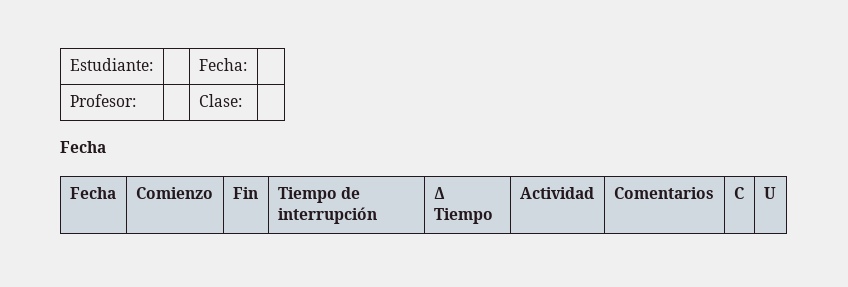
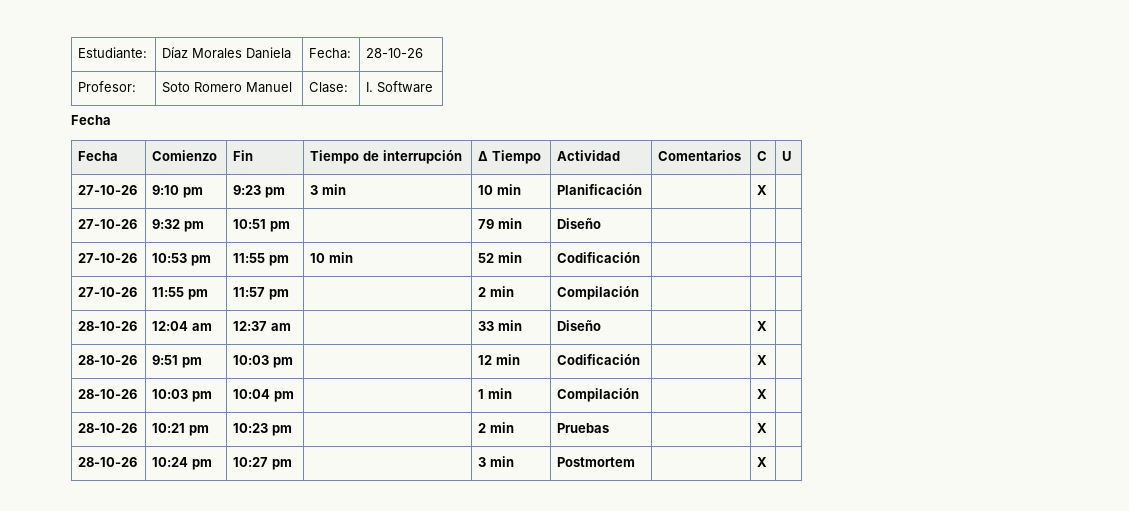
(153, 64) none -> [162,47,292,59] Díaz Morales Daniela
(247, 64) none -> [366,48,424,58] 28-10-26
(136, 100) none -> [162,82,293,93] Soto Romero Manuel
(242, 100) none -> [366,81,434,93] I. Software
(776, 193) none -> [78,185,138,195] [152,185,204,198] [233,185,286,198] [310,184,347,195] [478,184,522,195] [557,184,643,195] [757,185,768,195] [78,219,138,229] [152,219,205,232] [233,219,291,232] [478,218,523,229] [557,218,602,229] [78,253,138,263] [152,253,212,266] [233,253,290,266] [310,252,354,263] [478,252,523,263] [557,252,641,263] [78,287,138,297] [152,287,209,300] [233,287,290,300] [478,286,515,297] [557,286,640,300] [78,321,138,331] [152,321,213,331] [233,321,292,331] [478,320,523,331] [557,320,602,331] [757,321,768,331] [78,355,138,365] [152,355,203,368] [233,355,294,368] [478,354,521,365] [557,354,641,365] [757,355,768,365] [78,389,138,399] [152,389,213,402] [233,389,295,402] [478,388,513,399] [557,388,640,402] [757,389,768,399] [78,423,138,433] [152,423,210,436] [233,423,293,436] [478,422,515,433] [557,423,610,433] [757,423,768,433] [78,457,138,467] [152,457,213,470] [233,457,293,470] [478,456,515,467] [557,457,636,467] [757,457,768,467] // 27-10-26 | 9:10 pm | 9:23 pm | 3 min | 10 min | Planificación | | X | // 27-10-26 | 9:32 pm | 10:51 pm | | 79 min | Diseño | | | // 27-10-26 | 10:53 pm | 11:55 pm | 10 min | 52 min | Codificación | | | // 27-10-26 | 11:55 pm | 11:57 pm | | 2 min | Compilación | | | // 28-10-26 | 12:04 am | 12:37 am | | 33 min | Diseño | | X | // 28-10-26 | 9:51 pm | 10:03 pm | | 12 min | Codificación | | X | // 28-10-26 | 10:03 pm | 10:04 pm | | 1 min | Compilación | | X | // 28-10-26 | 10:21 pm | 10:23 pm | | 2 min | Pruebas | | X | // 28-10-26 | 10:24 pm | 10:27 pm | | 3 min | Postmortem | | X |

